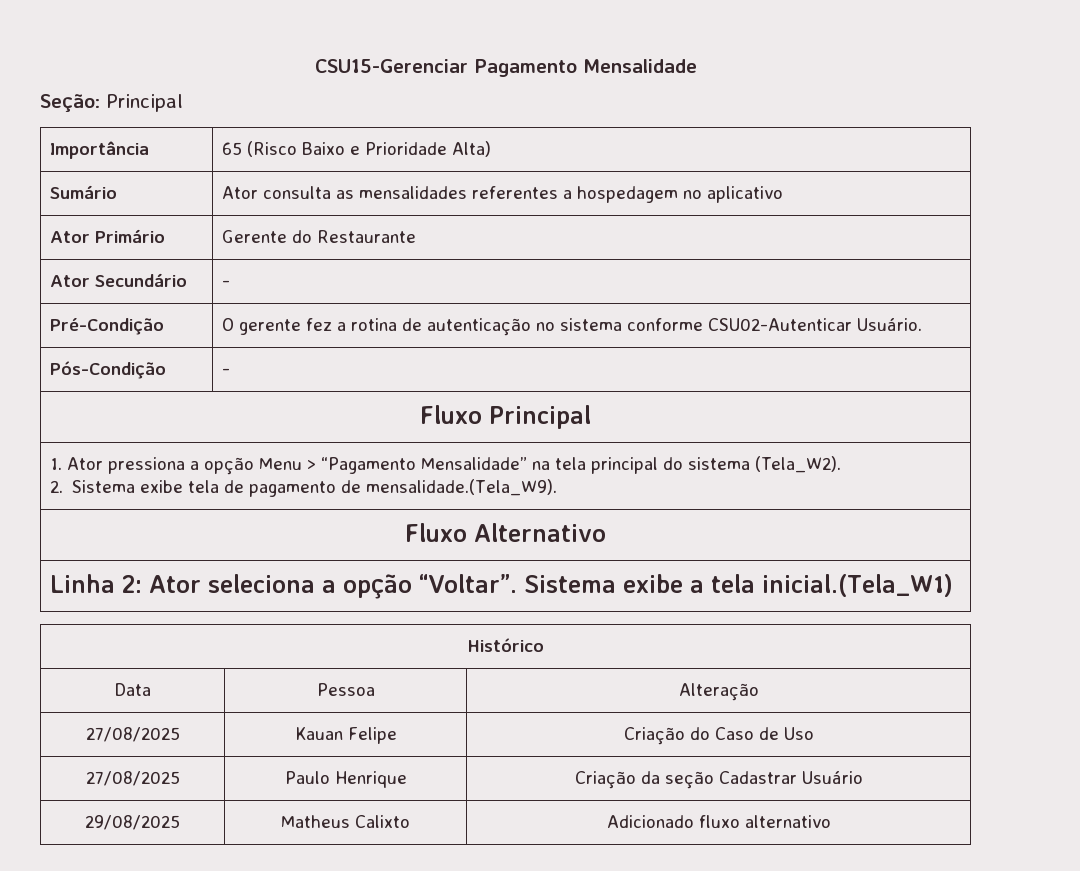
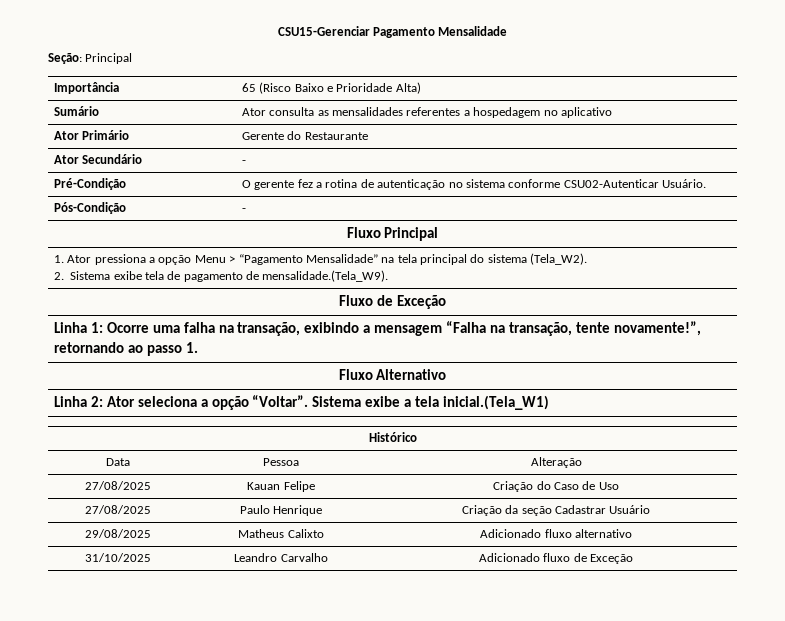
(557, 487) none -> [339,295,446,309] [53,321,701,336] [53,342,198,356] // Fluxo de Exceção // Linha 1: Ocorre uma falha na transação, exibindo a mensagem “Falha na transação, tente novamente!”, retornando ao passo 1.
(831, 821) none -> [84,553,151,562] [234,553,328,562] [478,553,634,564] // 31/10/2025 | Leandro Carvalho | Adicionado fluxo de Exceção

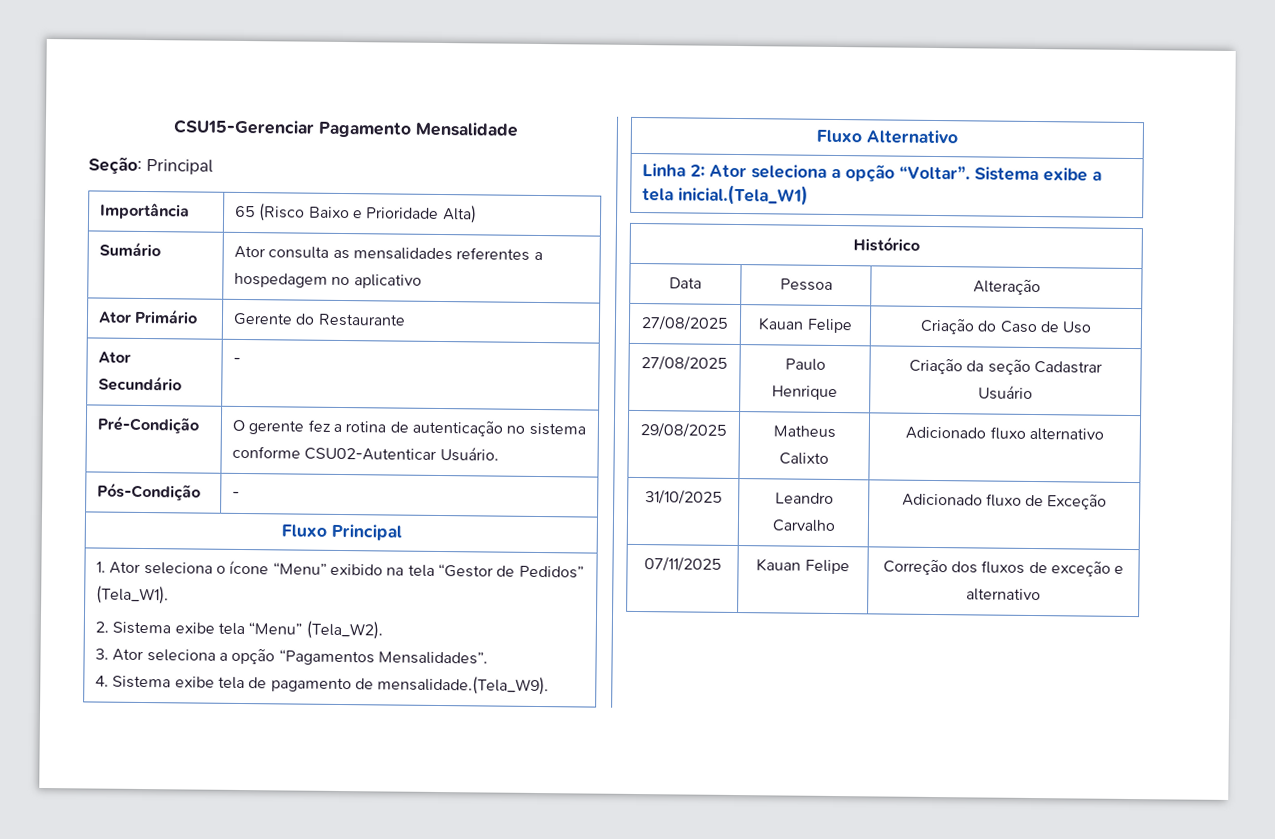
[94,253,588,265] [53,272,64,280] pressiona a opção Menu > “Pagamento Mensalidade” na tela principal do sistema (Tela_W2). // 2. -> [143,560,584,579] [96,585,170,605] [95,620,383,640] [95,647,489,666] [95,675,110,687] seleciona o ícone “Menu” exibido na tela “Gestor de Pedidos” (Tela_W1). // 2. Sistema exibe tela “Menu” (Tela_W2). // 3. Ator seleciona a opção “Pagamentos Mensalidades”. // 4.
[339,295,446,309] [53,321,701,336] [53,342,198,356] // Fluxo de Exceção // Linha 1: Ocorre uma falha na transação, exibindo a mensagem “Falha na transação, tente novamente!”, retornando ao passo 1. -> (550, 685) none
(634, 559) none -> [643,556,722,572] [756,558,850,575] [882,558,1125,577] [966,588,1041,602] // 07/11/2025 | Kauan Felipe | Correção dos fluxos de exceção e alternativo

